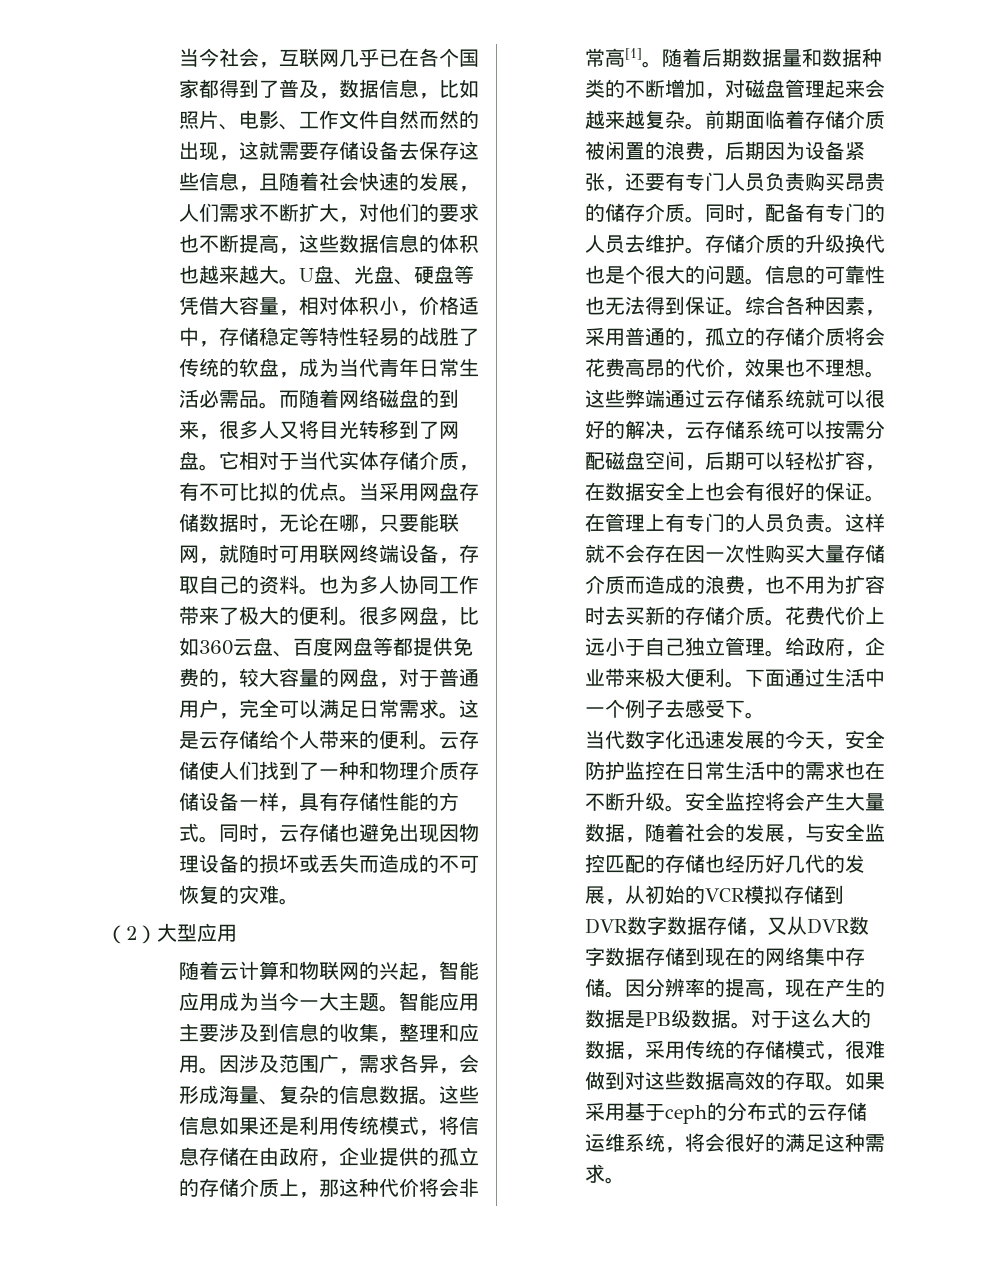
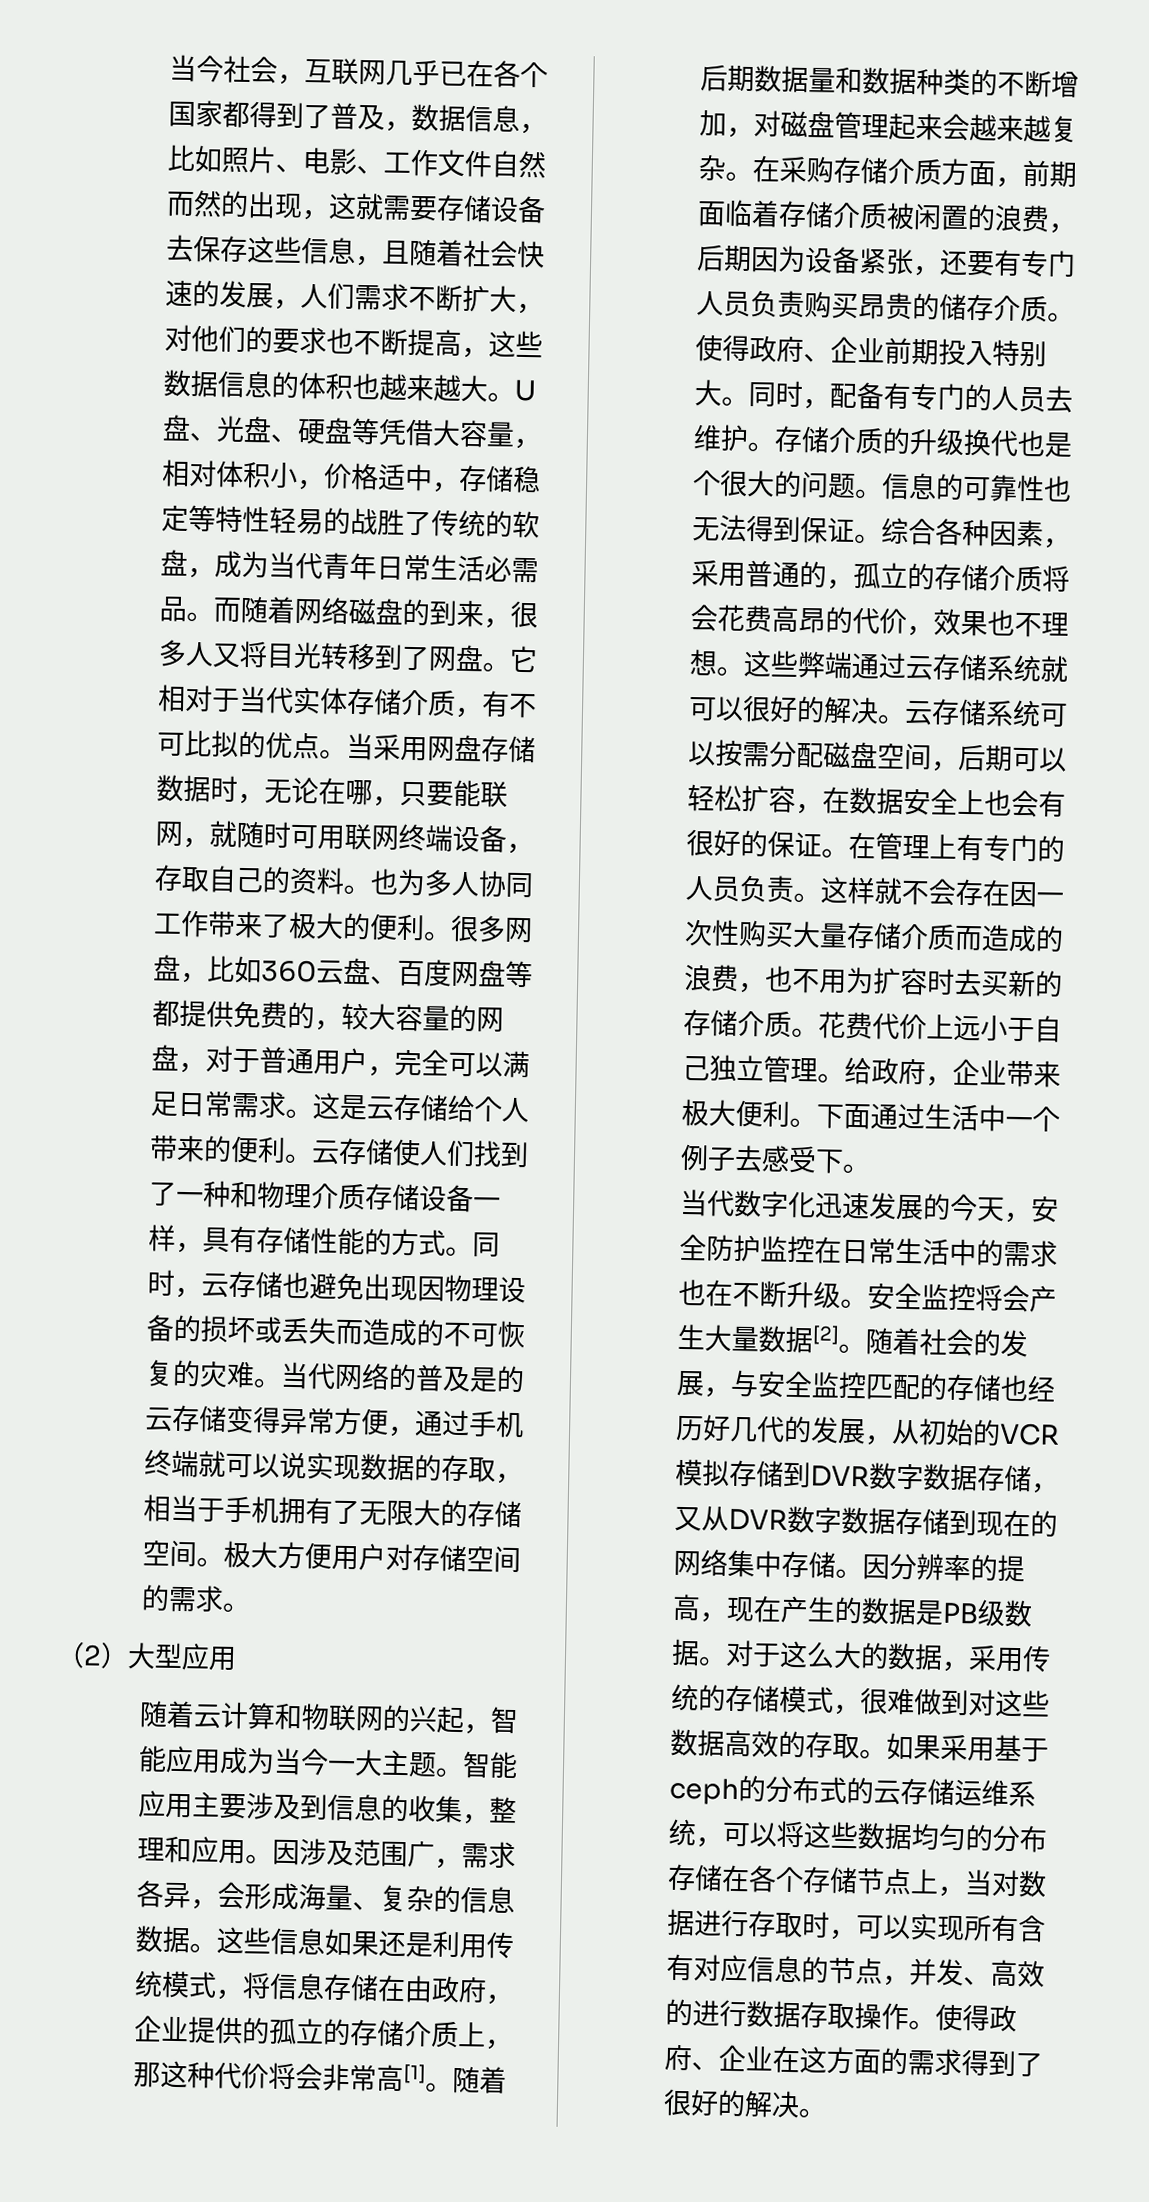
(300, 901) none -> [280,1361,526,1393] [144,1404,525,1439] [144,1449,524,1485] [143,1494,523,1529] [142,1539,522,1574] [141,1584,251,1613] 当代网络的普及是的云存储变得异常方便，通过手机终端就可以说实现数据的存取，相当于手机拥有了无限大的存储空间。极大方便用户对存储空间的需求。
(706, 126) none -> [752,155,1024,188] 在采购存储介质方面，
(706, 219) none -> [695,334,1048,368] [694,379,750,407] 使得政府、企业前期投入特别大。
[665,434,686,440] ， -> [877,714,906,724] 。
[625,837,646,843] ， -> [812,1325,867,1354] [2]。
[685,1133,886,1152] [585,1164,606,1183] 将会很好的满足这种需求 -> [722,1820,1049,1853] [667,1863,1048,1898] [667,1908,1047,1943] [666,1953,1046,1988] [665,1998,1018,2033] [664,2044,1044,2078] [663,2088,801,2119] 可以将这些数据均匀的分布存储在各个存储节点上，当对数据进行存取时，可以实现所有含有对应信息的节点，并发、高效的进行数据存取操作。使得政府、企业在这方面的需求得到了很好的解决

